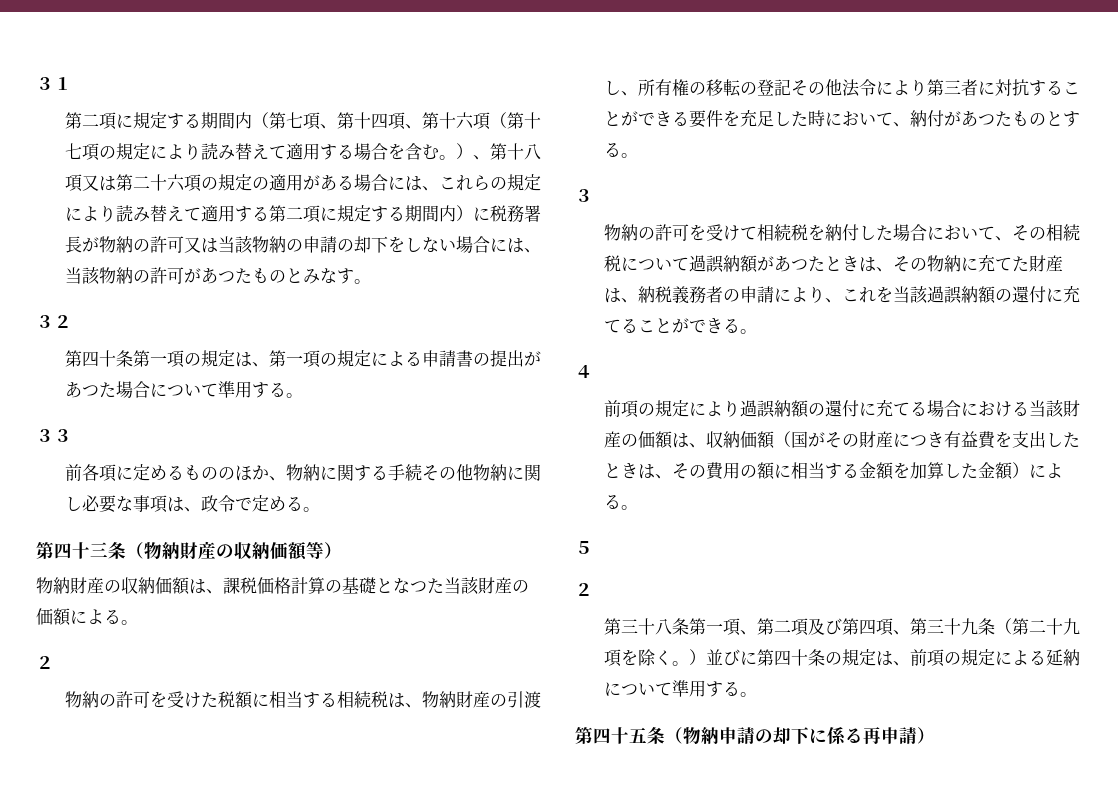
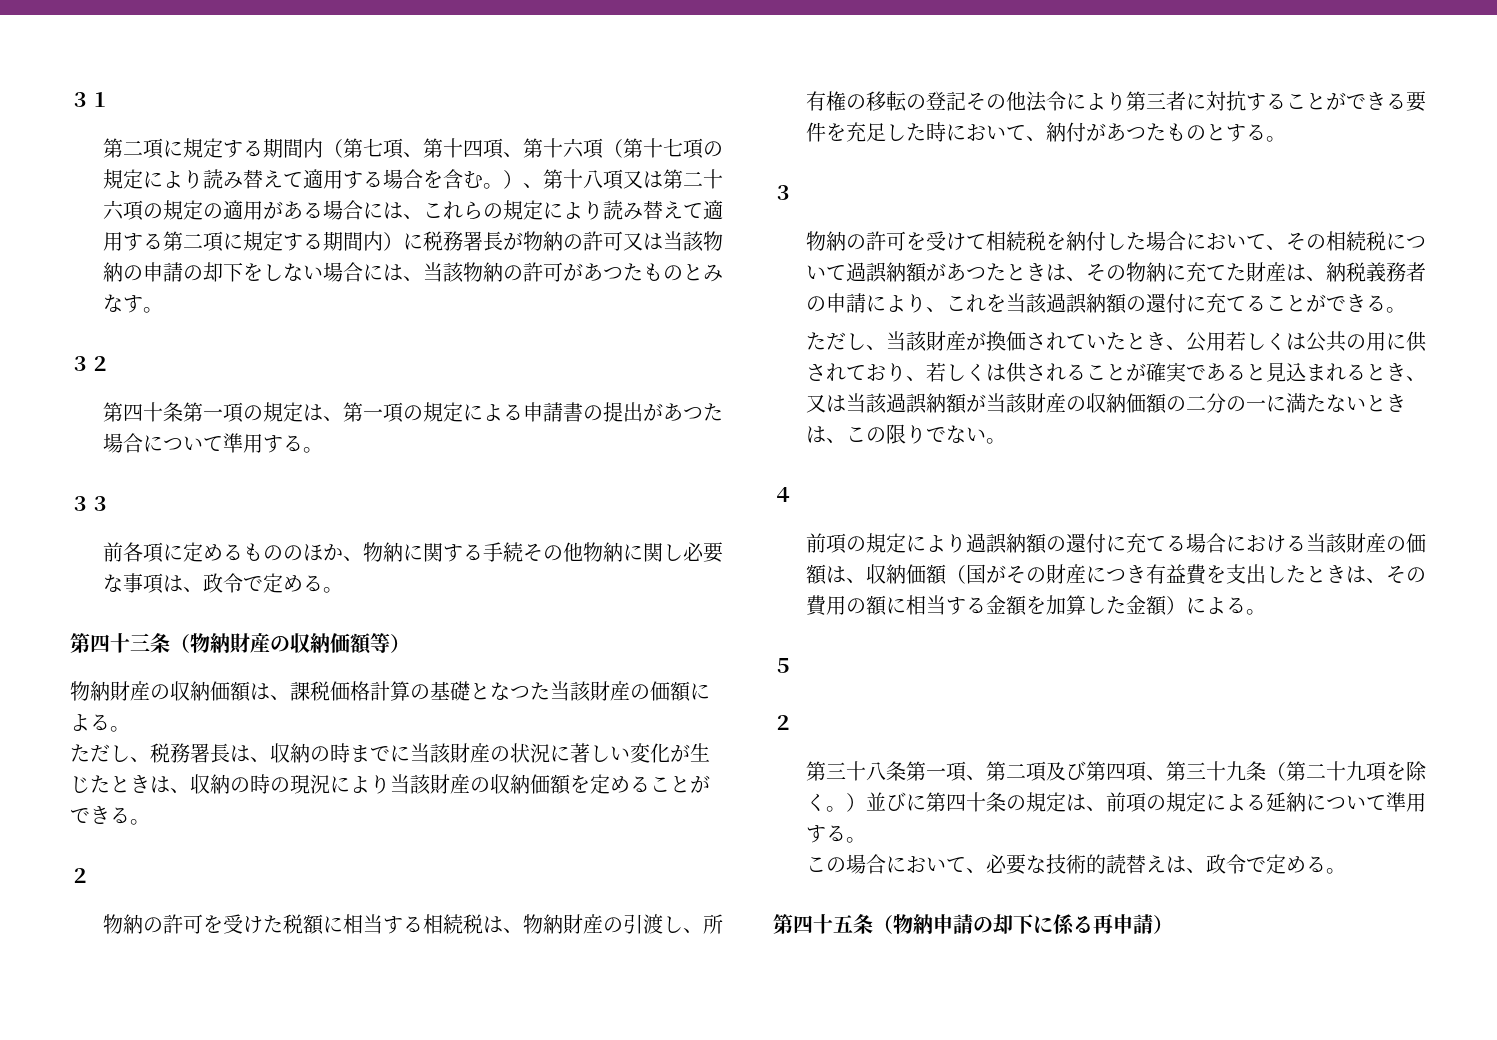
(138, 622) none -> [70,743,710,764] [70,774,710,795] [70,806,150,825] // ただし、税務署長は、収納の時までに当該財産の状況に著しい変化が生じたときは、収納の時の現況により当該財産の収納価額を定めることができる。
(757, 331) none -> [806,331,1428,352] [806,362,1427,383] [806,393,1407,414] [806,424,1007,444] // ただし、当該財産が換価されていたとき、公用若しくは公共の用に供されており、若しくは供されることが確実であると見込まれるとき、又は当該過誤納額が当該財産の収納価額の二分の一に満たないときは、この限りでない。
(757, 694) none -> [806,854,1347,875] // この場合において、必要な技術的読替えは、政令で定める。

